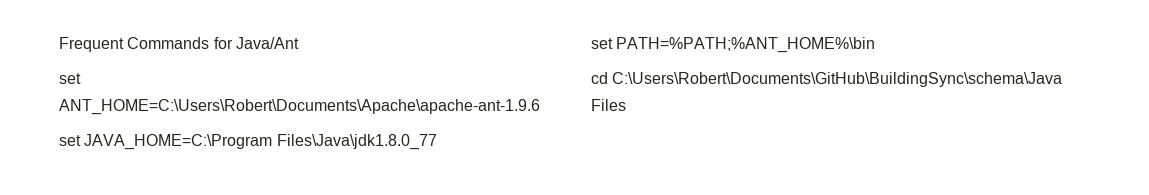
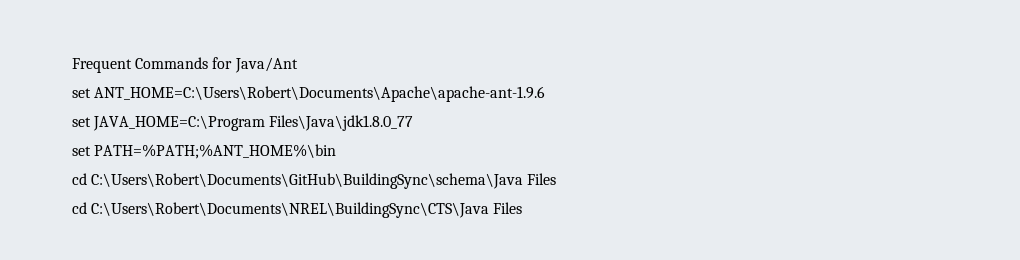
(626, 105) none -> [72,202,523,218] // cd C:\Users\Robert\Documents\NREL\BuildingSync\CTS\Java Files

